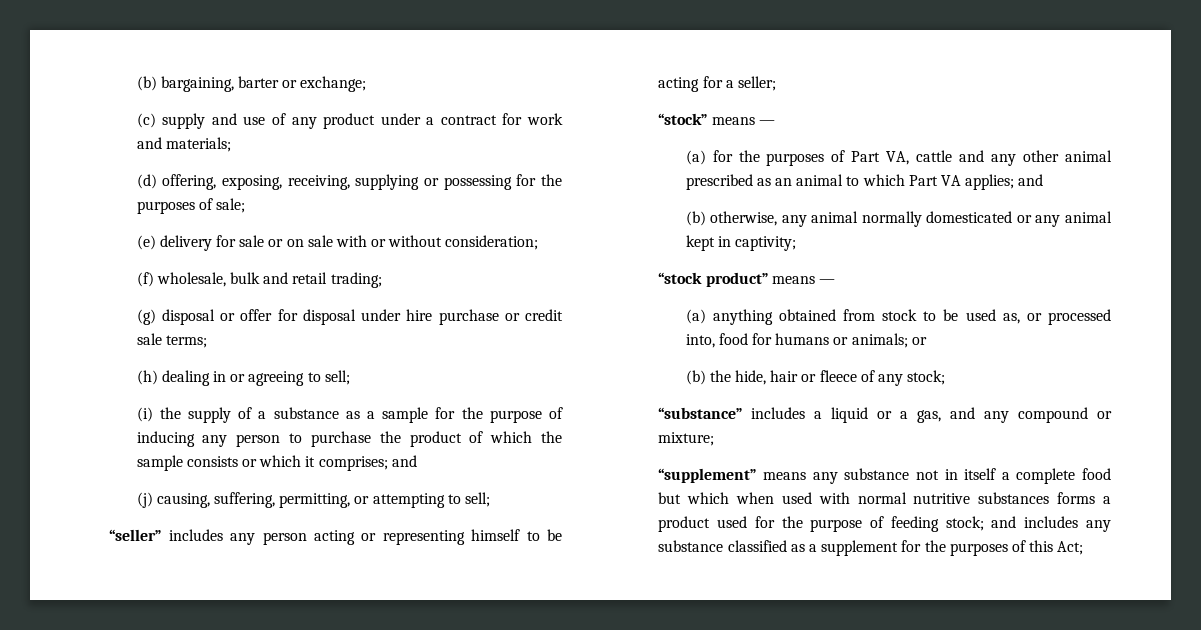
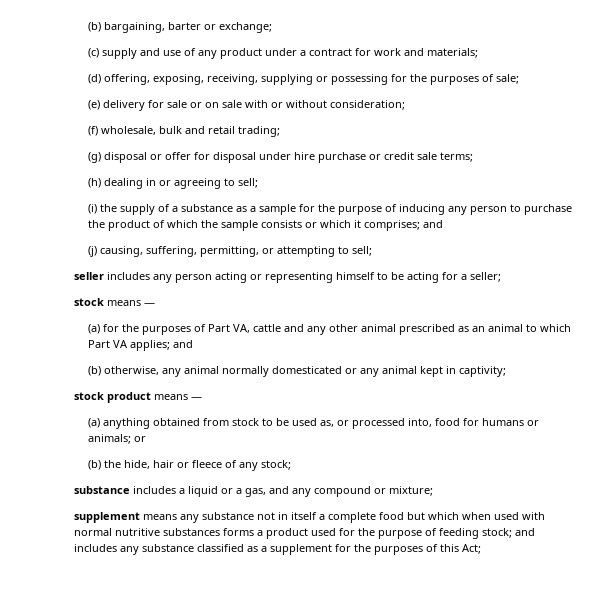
[109,529,162,541] “seller” -> [74,272,105,280] seller
[658,113,708,125] “stock” -> [74,298,105,306] stock
[658,272,768,287] “stock product” -> [74,392,152,403] stock product
[658,407,743,419] “substance” -> [74,486,131,494] substance
[658,468,757,483] “supplement” -> [74,512,141,523] supplement

